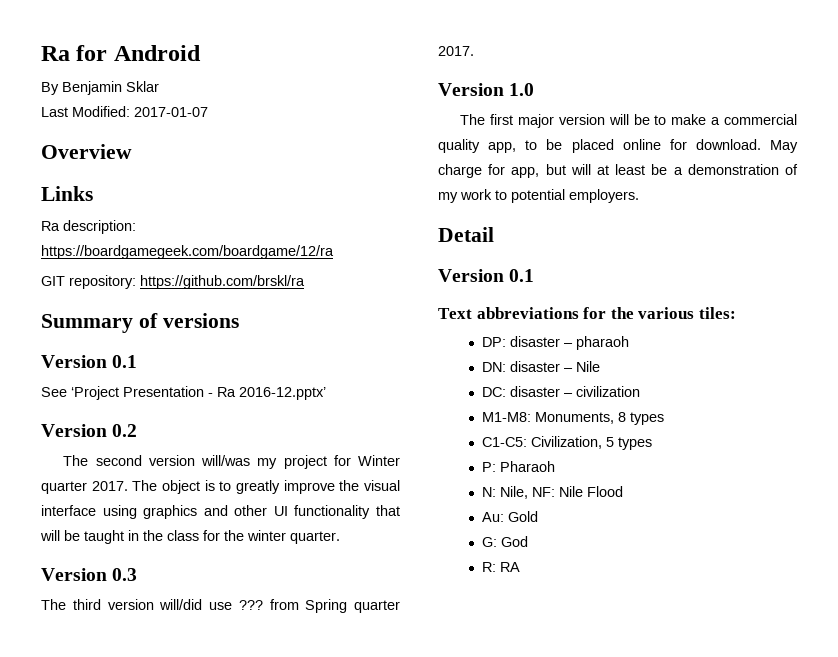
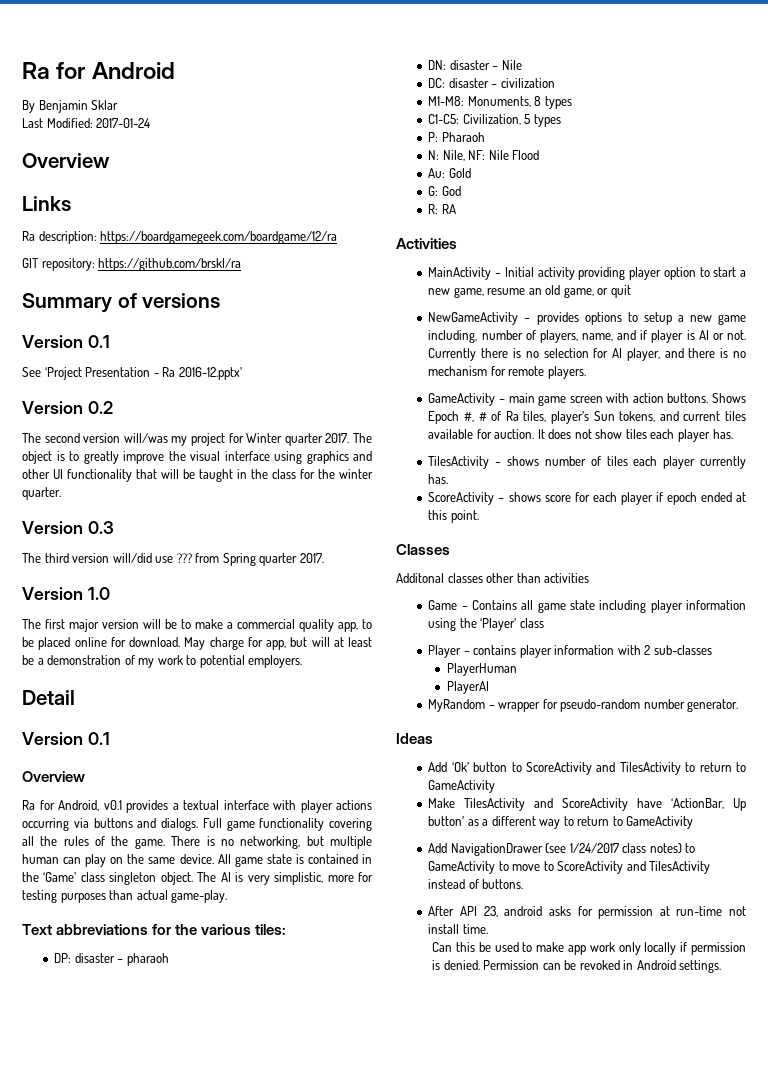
[134,107,208,117] 2017-01-07 -> [96,118,151,128] 2017-01-24
(535, 275) none -> [22,771,85,782] [22,800,372,813] [22,818,372,831] [22,836,373,849] [22,854,372,867] [22,872,373,885] [22,890,228,903] // Overview // Ra for Android, v0.1 provides a textual interface with player actions occurring via buttons and dialogs. Full game functionality covering all the rules of the game. There is no networking, but multiple human can play on the same device. All game state is contained in the ‘Game’ class singleton object. The AI is very simplistic, more for testing purposes than actual game-play.
(520, 567) none -> [396,238,457,249] [428,267,746,280] [428,285,631,298] [428,312,747,325] [428,330,746,343] [428,348,746,361] [428,366,586,379] [428,393,746,406] [428,411,746,424] [428,429,733,442] [428,456,746,469] [428,474,449,484] [428,492,746,505] [428,510,479,523] [396,544,450,555] [396,573,590,583] [428,600,746,613] [428,618,544,631] [428,645,712,658] [446,663,517,676] [446,681,489,694] [428,699,739,712] [396,733,433,744] [428,762,746,775] [428,780,496,793] [428,798,746,811] [428,816,694,829] [428,843,696,856] [428,861,711,874] [428,879,524,889] [428,906,747,919] [428,924,488,934] [432,942,746,955] [432,960,722,973] // Activities // MainActivity – Initial activity providing player option to start a new game, resume an old game, or quit // NewGameActivity – provides options to setup a new game including, number of players, name, and if player is AI or not. Currently there is no selection for AI player, and there is no mechanism for remote players. // GameActivity – main game screen with action buttons. Shows Epoch #, # of Ra tiles, player’s Sun tokens, and current tiles available for auction. It does not show tiles each player has. // TilesActivity – shows number of tiles each player currently has. // ScoreActivity – shows score for each player if epoch ended at this point. // Classes // Additonal classes other than activities // Game – Contains all game state including player information using the ‘Player’ class // Player – contains player information with 2 sub-classes // PlayerHuman // PlayerAI // MyRandom – wrapper for pseudo-random number generator. // Ideas // Add ‘Ok’ button to ScoreActivity and TilesActivity to return to GameActivity // Make TilesActivity and ScoreActivity have ‘ActionBar, Up button’ as a different way to return to GameActivity // Add NavigationDrawer (see 1/24/2017 class notes) to GameActivity to move to ScoreActivity and TilesActivity instead of buttons. // After API 23, android asks for permission at run-time not install time. // Can this be used to make app work only locally if permission is denied. Permission can be revoked in Android settings.

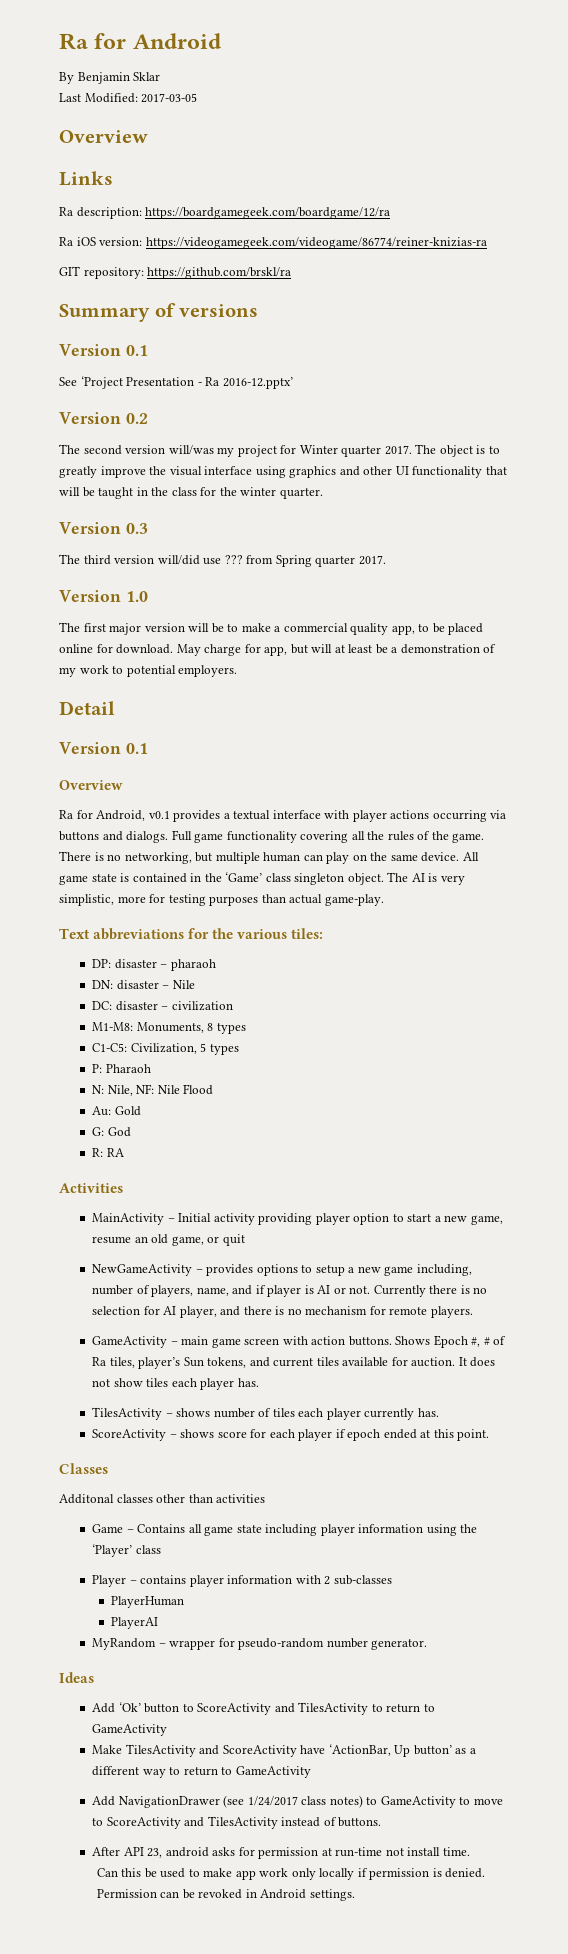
[96,118,151,128] 2017-01-24 -> [141,93,198,103] 2017-03-05
(338, 237) none -> [59,237,487,249] // Ra iOS version: https://videogamegeek.com/videogame/86774/reiner-knizias-ra

